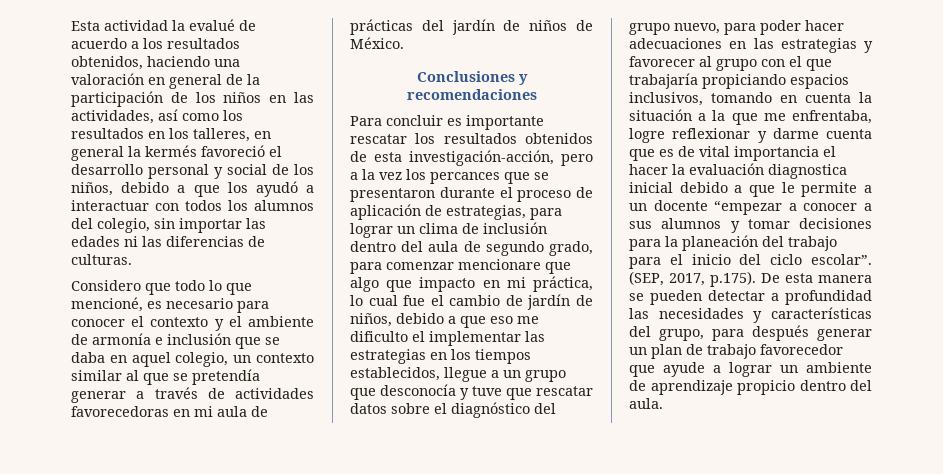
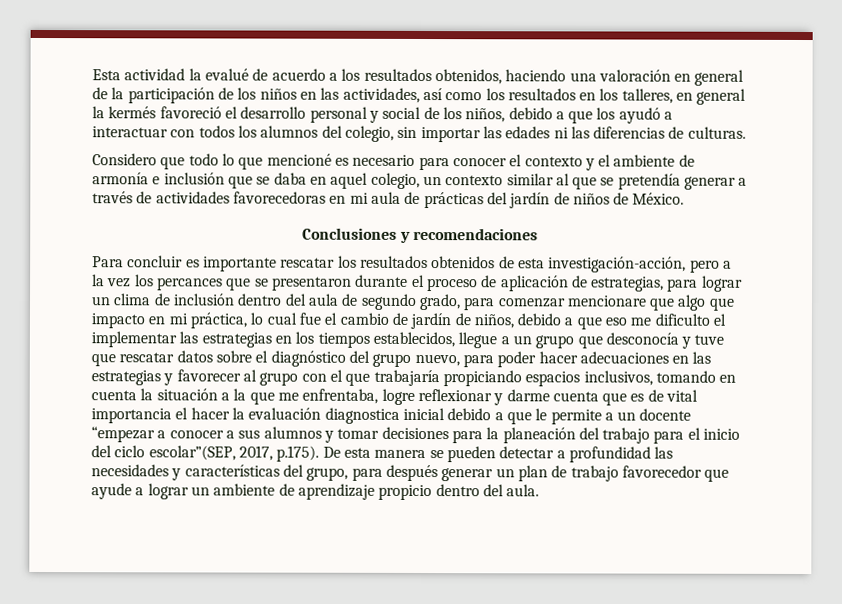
[71,297,143,312] mencioné, -> [266,153,332,166] mencioné
[811,254,872,265] [629,271,664,286] escolar”. (SEP, -> [148,445,236,461] escolar”(SEP,

